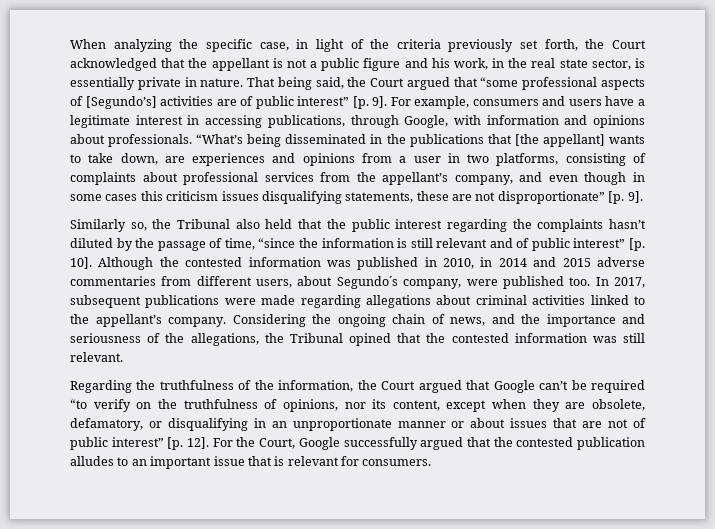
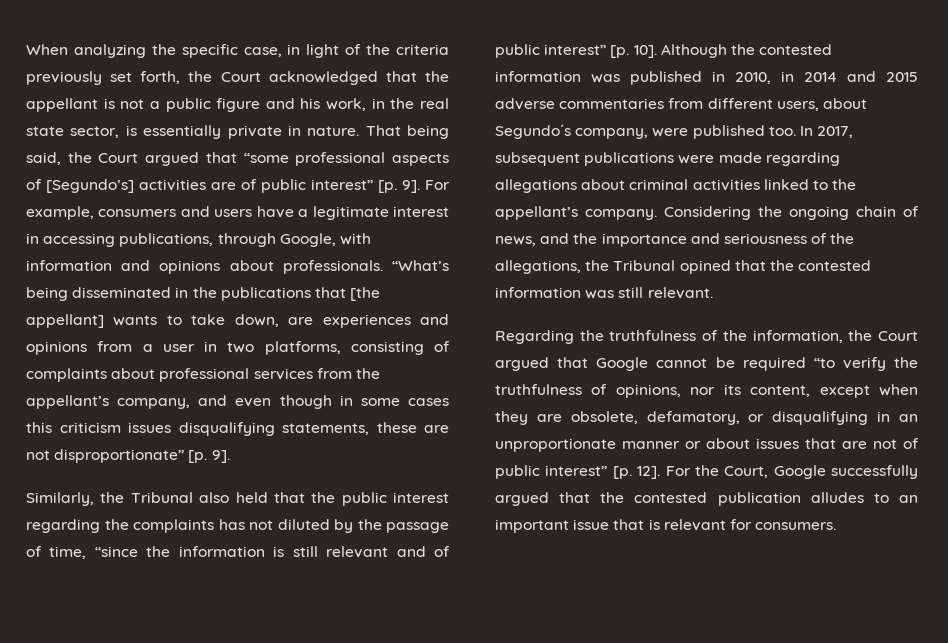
[70,219,147,232] Similarly so, -> [26,492,94,506] Similarly,
[608,219,646,229] hasn’t -> [218,519,273,530] has not
[539,381,569,390] can’t -> [656,358,708,368] cannot
[136,402,152,409] on -> (886, 364) none

